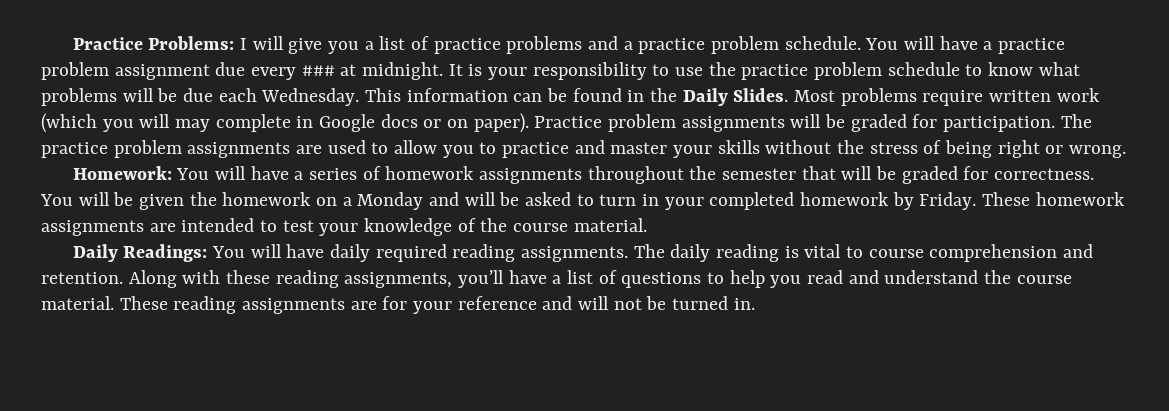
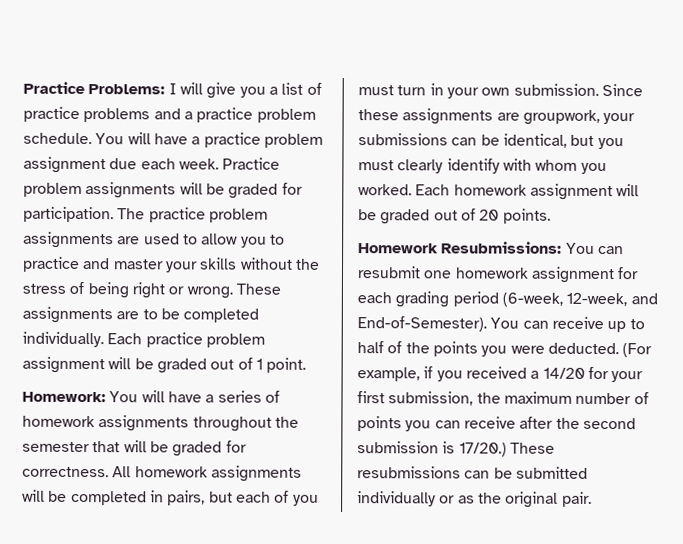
[251,62,1080,80] [41,88,1100,106] [41,113,529,133] every ### at midnight. It is your responsibility to use the practice problem schedule to know what problems will be due each Wednesday. This information can be found in the Daily Slides. Most problems require written work (which you will may complete in Google docs or on paper). -> [140,158,219,170] each week.
(1127, 151) none -> [235,283,281,295] [22,306,260,324] [22,331,265,348] [22,356,307,374] These assignments are to be completed individually. Each practice problem assignment will be graded out of 1 point.
[40,192,1125,210] [41,218,647,236] [72,244,1094,262] [41,270,1072,288] [41,296,755,314] You will be given the homework on a Monday and will be asked to turn in your completed homework by Friday. These homework assignments are intended to test your knowledge of the course material. // Daily Readings: You will have daily required reading assignments. The daily reading is vital to course comprehension and retention. Along with these reading assignments, you’ll have a list of questions to help you read and understand the course material. These reading assignments are for your reference and will not be turned in. -> [112,465,302,482] [22,489,319,506] [358,83,643,99] [358,108,636,125] [358,133,624,150] [358,158,607,175] [358,183,640,201] [358,208,551,225] [358,241,624,255] [357,266,640,284] [357,291,658,308] [357,316,645,333] [357,341,653,358] [357,366,644,383] [357,391,649,406] [357,416,636,432] [357,441,555,457] [357,466,588,479] [357,491,592,508] All homework assignments will be completed in pairs, but each of you must turn in your own submission. Since these assignments are groupwork, your submissions can be identical, but you must clearly identify with whom you worked. Each homework assignment will be graded out of 20 points. // Homework Resubmissions: You can resubmit one homework assignment for each grading period (6-week, 12-week, and End-of-Semester). You can receive up to half of the points you were deducted. (For example, if you received a 14/20 for your first submission, the maximum number of points you can receive after the second submission is 17/20.) These resubmissions can be submitted individually or as the original pair.

